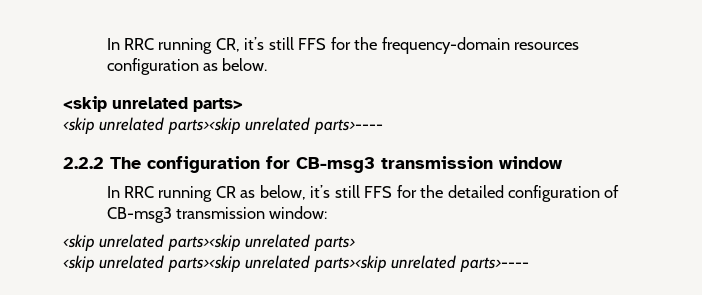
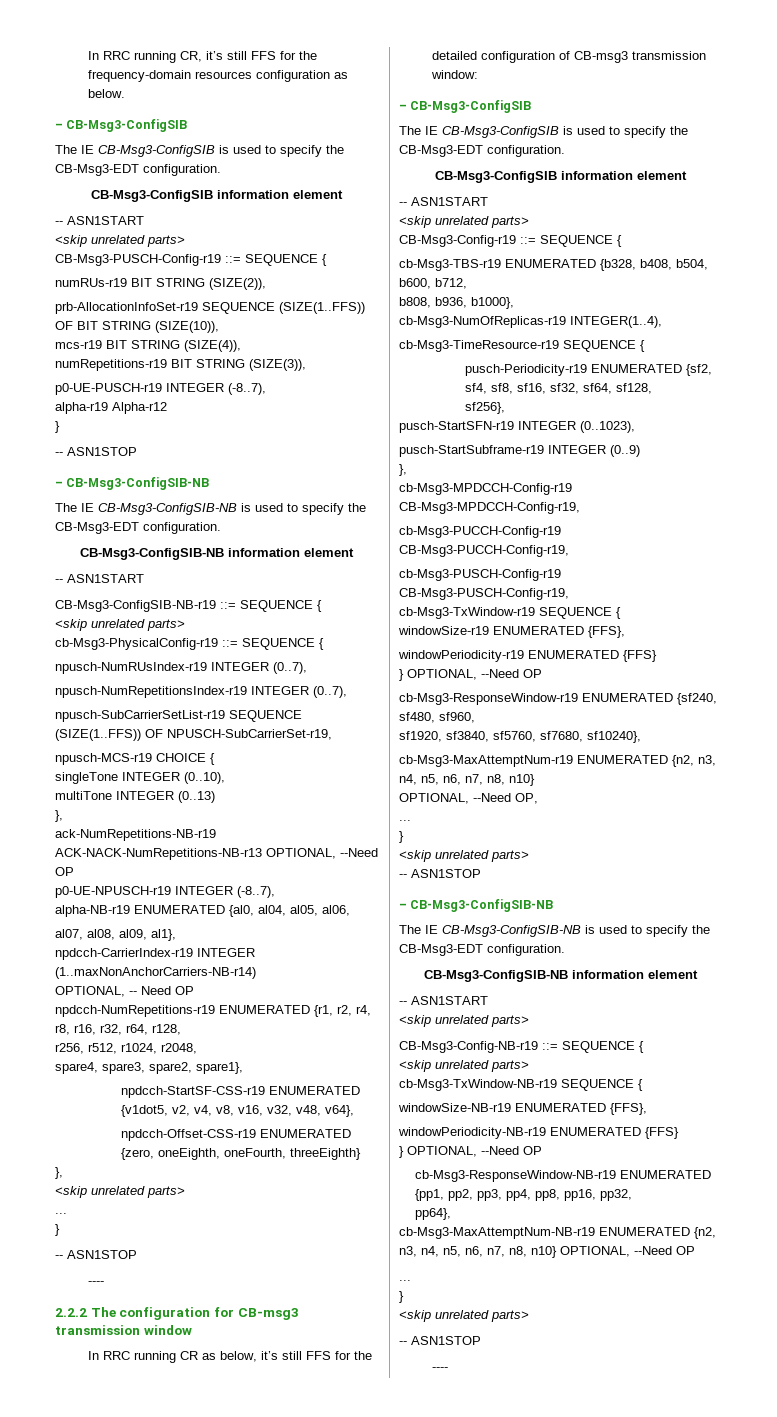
[63,96,243,112] [63,117,383,134] <skip unrelated parts> // <skip unrelated parts><skip unrelated parts>---- -> [55,119,188,132] [55,145,344,157] [55,164,221,176] [91,190,343,202] [55,216,144,225] [55,235,185,247] [55,254,327,266] [55,278,266,290] [55,302,365,314] [55,321,219,333] [55,340,241,352] [55,359,306,371] [55,383,266,395] [55,402,167,414] [55,421,60,433] [55,447,137,456] [55,477,210,490] [55,503,366,515] [55,522,221,534] [80,548,354,560] [55,574,144,583] [55,600,322,612] [55,619,185,631] [55,638,324,650] [55,662,307,674] [55,686,347,698] [55,710,302,722] [55,729,332,741] [55,753,215,765] [55,772,225,784] [55,791,215,803] [55,810,63,822] [55,829,216,841] [55,848,378,860] [55,867,74,876] [55,886,275,898] [55,905,350,917] [55,929,176,941] [55,948,255,960] [55,967,256,979] [55,986,194,997] [55,1005,371,1017] [55,1024,181,1035] [55,1043,197,1054] [55,1062,243,1074] [120,1086,360,1098] [120,1105,354,1117] [120,1129,351,1141] [120,1148,361,1160] [55,1167,63,1179] [55,1186,185,1198] [55,1213,67,1214] [55,1224,60,1236] [55,1250,137,1259] [87,1281,104,1285] – CB-Msg3-ConfigSIB // The IE CB-Msg3-ConfigSIB is used to specify the CB-Msg3-EDT configuration. // CB-Msg3-ConfigSIB information element // -- ASN1START // <skip unrelated parts> // CB-Msg3-PUSCH-Config-r19 ::= SEQUENCE { // numRUs-r19 BIT STRING (SIZE(2)), // prb-AllocationInfoSet-r19 SEQUENCE (SIZE(1..FFS)) OF BIT STRING (SIZE(10)), // mcs-r19 BIT STRING (SIZE(4)), // numRepetitions-r19 BIT STRING (SIZE(3)), // p0-UE-PUSCH-r19 INTEGER (-8..7), // alpha-r19 Alpha-r12 // } // -- ASN1STOP // – CB-Msg3-ConfigSIB-NB // The IE CB-Msg3-ConfigSIB-NB is used to specify the CB-Msg3-EDT configuration. // CB-Msg3-ConfigSIB-NB information element // -- ASN1START // CB-Msg3-ConfigSIB-NB-r19 ::= SEQUENCE { // <skip unrelated parts> // cb-Msg3-PhysicalConfig-r19 ::= SEQUENCE { // npusch-NumRUsIndex-r19 INTEGER (0..7), // npusch-NumRepetitionsIndex-r19 INTEGER (0..7), // npusch-SubCarrierSetList-r19 SEQUENCE (SIZE(1..FFS)) OF NPUSCH-SubCarrierSet-r19, // npusch-MCS-r19 CHOICE { // singleTone INTEGER (0..10), // multiTone INTEGER (0..13) // }, // ack-NumRepetitions-NB-r19 ACK-NACK-NumRepetitions-NB-r13 OPTIONAL, --Need OP // p0-UE-NPUSCH-r19 INTEGER (-8..7), // alpha-NB-r19 ENUMERATED {al0, al04, al05, al06, // al07, al08, al09, al1}, // npdcch-CarrierIndex-r19 INTEGER (1..maxNonAnchorCarriers-NB-r14) // OPTIONAL, -- Need OP // npdcch-NumRepetitions-r19 ENUMERATED {r1, r2, r4, r8, r16, r32, r64, r128, // r256, r512, r1024, r2048, // spare4, spare3, spare2, spare1}, // npdcch-StartSF-CSS-r19 ENUMERATED {v1dot5, v2, v4, v8, v16, v32, v48, v64}, // npdcch-Offset-CSS-r19 ENUMERATED {zero, oneEighth, oneFourth, threeEighth} // }, // <skip unrelated parts> // ... // } // -- ASN1STOP // ----
[63,234,355,251] [63,255,529,272] // <skip unrelated parts><skip unrelated parts> // <skip unrelated parts><skip unrelated parts><skip unrelated parts>---- -> [399,100,532,113] [399,126,688,138] [399,145,565,157] [435,171,687,183] [399,197,488,206] [399,216,529,228] [399,235,622,247] [399,259,708,271] [399,278,467,289] [399,297,514,309] [399,316,662,328] [399,340,645,352] [464,364,712,376] [464,383,652,394] [464,402,505,414] [399,421,635,433] [399,445,640,457] [399,464,407,476] [399,483,572,495] [399,502,580,514] [399,526,561,538] [399,545,569,557] [399,569,561,581] [399,588,569,600] [399,607,621,619] [398,626,625,638] [398,650,657,662] [399,669,542,681] [399,693,717,705] [399,712,475,723] [399,731,641,743] [399,755,716,767] [399,774,535,786] [399,793,538,804] [399,820,411,821] [399,831,404,843] [399,850,529,862] [399,869,481,878] [399,899,554,912] [399,925,710,937] [399,944,565,956] [424,970,698,982] [399,996,488,1005] [399,1015,529,1027] [399,1041,644,1053] [399,1060,529,1072] [399,1079,643,1091] [398,1103,647,1115] [398,1127,679,1139] [399,1146,542,1158] [415,1170,712,1182] [415,1189,633,1201] [415,1208,452,1220] [399,1227,716,1239] [399,1246,695,1258] [399,1280,411,1281] [399,1291,404,1303] [399,1310,529,1322] [399,1336,481,1345] [431,1367,448,1371] // – CB-Msg3-ConfigSIB // The IE CB-Msg3-ConfigSIB is used to specify the CB-Msg3-EDT configuration. // CB-Msg3-ConfigSIB information element // -- ASN1START // <skip unrelated parts> // CB-Msg3-Config-r19 ::= SEQUENCE { // cb-Msg3-TBS-r19 ENUMERATED {b328, b408, b504, b600, b712, // b808, b936, b1000}, // cb-Msg3-NumOfReplicas-r19 INTEGER(1..4), // cb-Msg3-TimeResource-r19 SEQUENCE { // pusch-Periodicity-r19 ENUMERATED {sf2, sf4, sf8, sf16, sf32, sf64, sf128, // sf256}, // pusch-StartSFN-r19 INTEGER (0..1023), // pusch-StartSubframe-r19 INTEGER (0..9) // }, // cb-Msg3-MPDCCH-Config-r19 CB-Msg3-MPDCCH-Config-r19, // cb-Msg3-PUCCH-Config-r19 CB-Msg3-PUCCH-Config-r19, // cb-Msg3-PUSCH-Config-r19 CB-Msg3-PUSCH-Config-r19, // cb-Msg3-TxWindow-r19 SEQUENCE { // windowSize-r19 ENUMERATED {FFS}, // windowPeriodicity-r19 ENUMERATED {FFS} // } OPTIONAL, --Need OP // cb-Msg3-ResponseWindow-r19 ENUMERATED {sf240, sf480, sf960, // sf1920, sf3840, sf5760, sf7680, sf10240}, // cb-Msg3-MaxAttemptNum-r19 ENUMERATED {n2, n3, n4, n5, n6, n7, n8, n10} // OPTIONAL, --Need OP, // ... // } // <skip unrelated parts> // -- ASN1STOP // – CB-Msg3-ConfigSIB-NB // The IE CB-Msg3-ConfigSIB-NB is used to specify the CB-Msg3-EDT configuration. // CB-Msg3-ConfigSIB-NB information element // -- ASN1START // <skip unrelated parts> // CB-Msg3-Config-NB-r19 ::= SEQUENCE { // <skip unrelated parts> // cb-Msg3-TxWindow-NB-r19 SEQUENCE { // windowSize-NB-r19 ENUMERATED {FFS}, // windowPeriodicity-NB-r19 ENUMERATED {FFS} // } OPTIONAL, --Need OP // cb-Msg3-ResponseWindow-NB-r19 ENUMERATED {pp1, pp2, pp3, pp4, pp8, pp16, pp32, // pp64}, // cb-Msg3-MaxAttemptNum-NB-r19 ENUMERATED {n2, n3, n4, n5, n6, n7, n8, n10} OPTIONAL, --Need OP // ... // } // <skip unrelated parts> // -- ASN1STOP // ----

